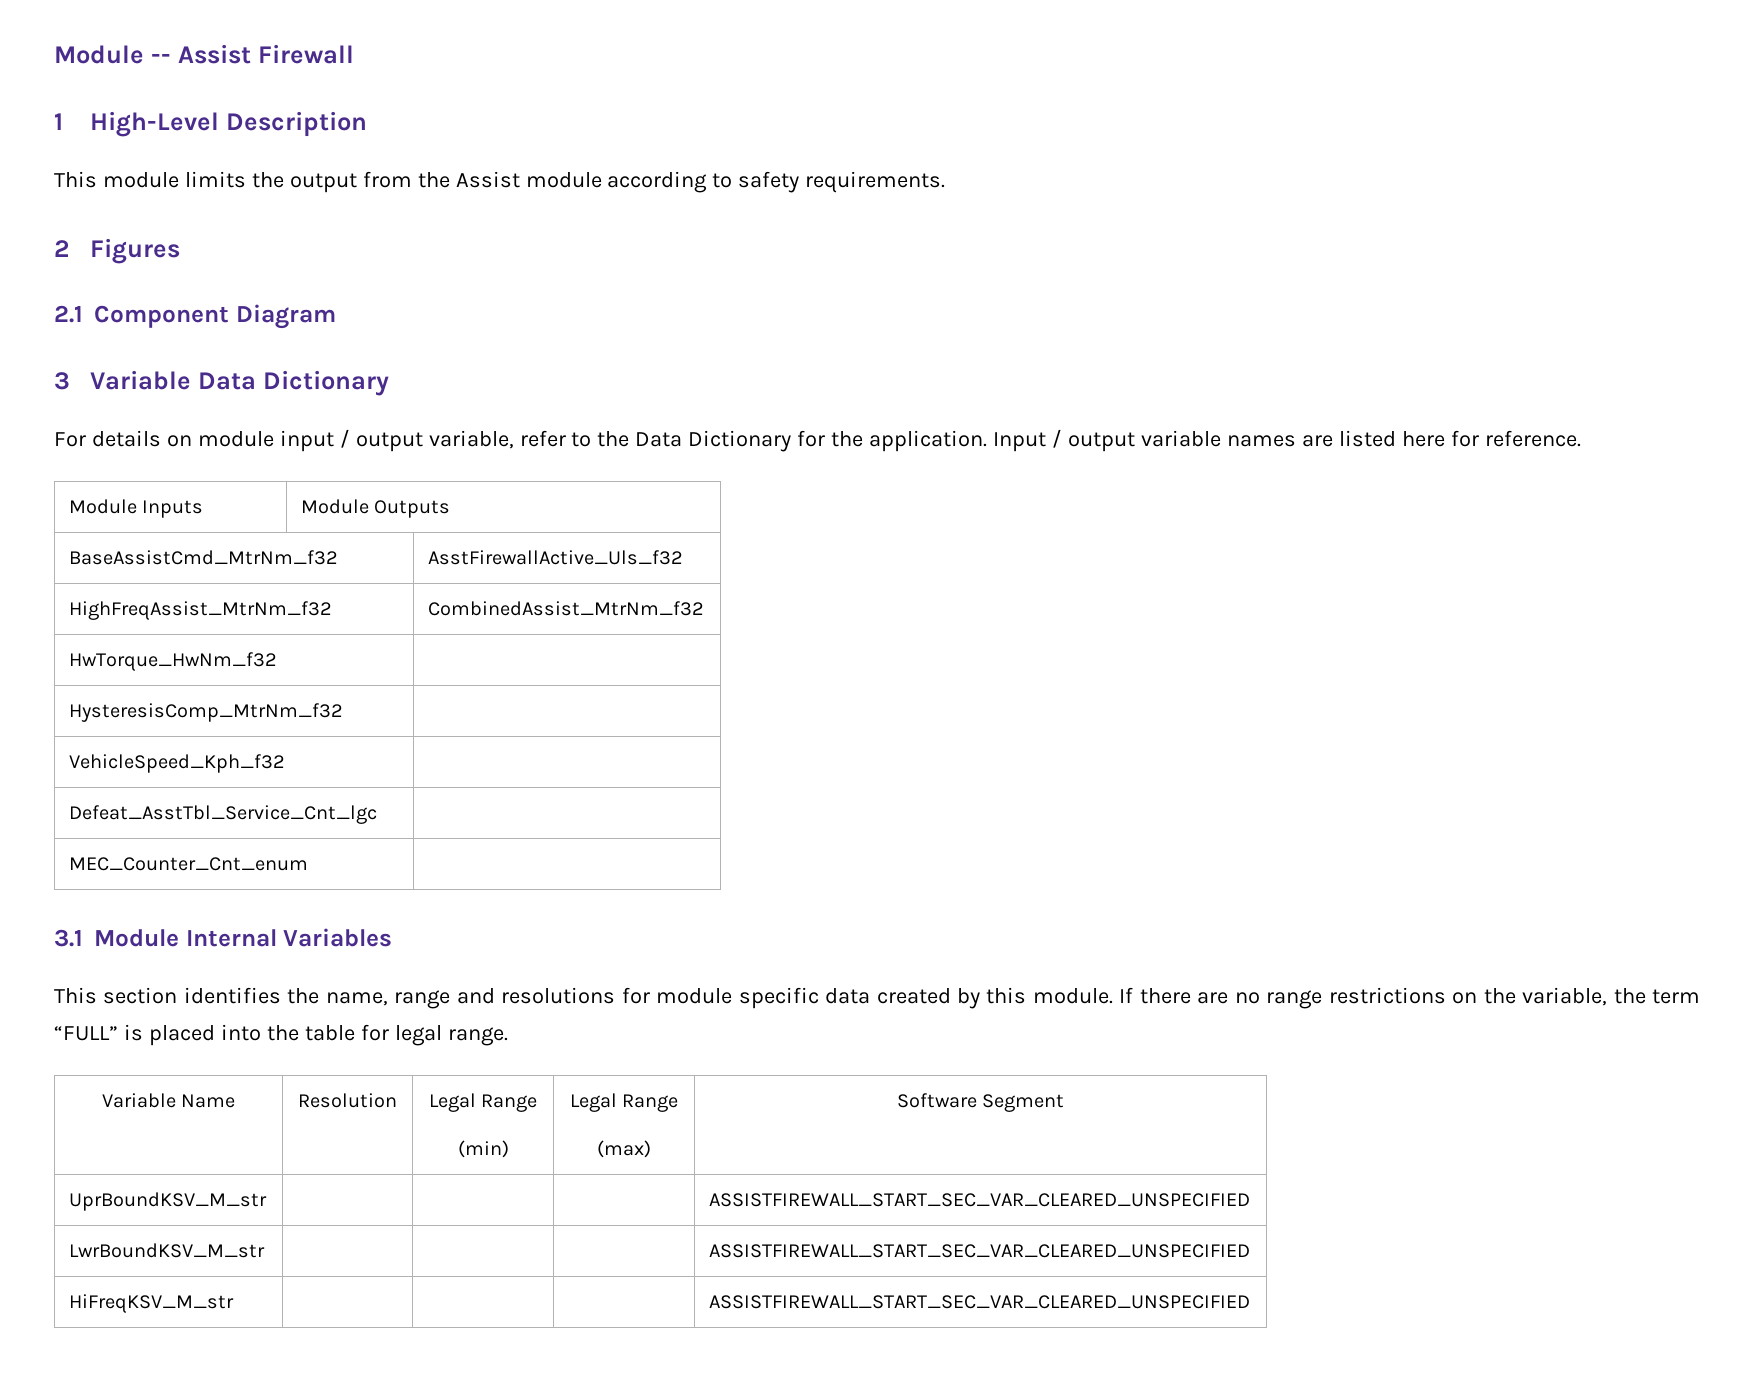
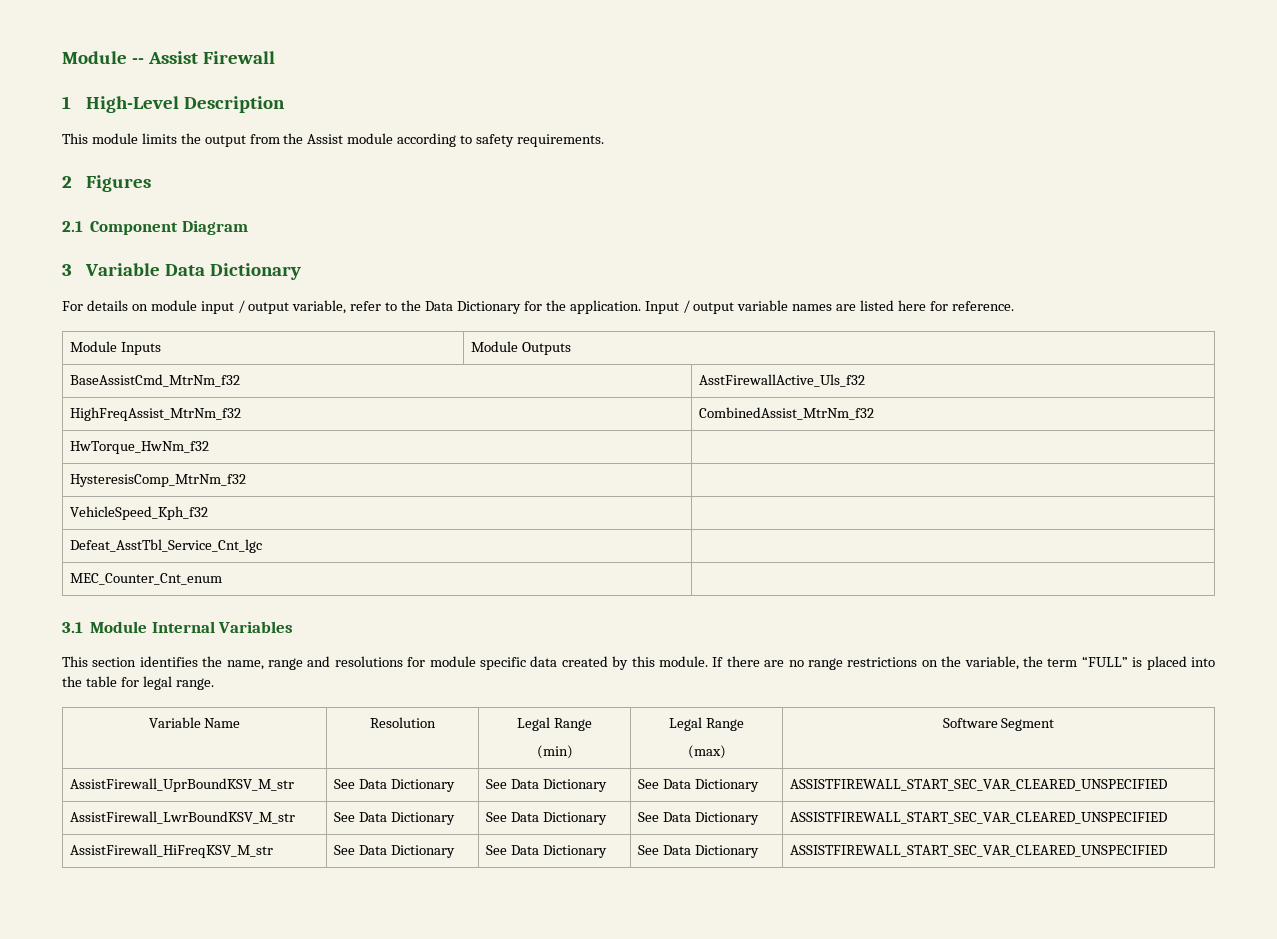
[69,1192,268,1211] [709,1193,1251,1207] [69,1243,266,1258] [709,1244,1251,1258] [69,1294,235,1313] UprBoundKSV_M_str | | | | ASSISTFIREWALL_START_SEC_VAR_CLEARED_UNSPECIFIED // LwrBoundKSV_M_str | | | | ASSISTFIREWALL_START_SEC_VAR_CLEARED_UNSPECIFIED // HiFreqKSV_M_str | | | -> [69,778,294,792] [333,779,455,792] [485,779,607,792] [637,779,759,792] [789,779,1167,791] [69,811,295,824] [333,812,455,825] [485,812,607,825] [637,812,759,825] [789,812,1167,824] [69,844,273,858] [333,845,455,858] [485,845,607,858] [637,845,759,858] AssistFirewall_UprBoundKSV_M_str | See Data Dictionary | See Data Dictionary | See Data Dictionary | ASSISTFIREWALL_START_SEC_VAR_CLEARED_UNSPECIFIED // AssistFirewall_LwrBoundKSV_M_str | See Data Dictionary | See Data Dictionary | See Data Dictionary | ASSISTFIREWALL_START_SEC_VAR_CLEARED_UNSPECIFIED // AssistFirewall_HiFreqKSV_M_str | See Data Dictionary | See Data Dictionary | See Data Dictionary

